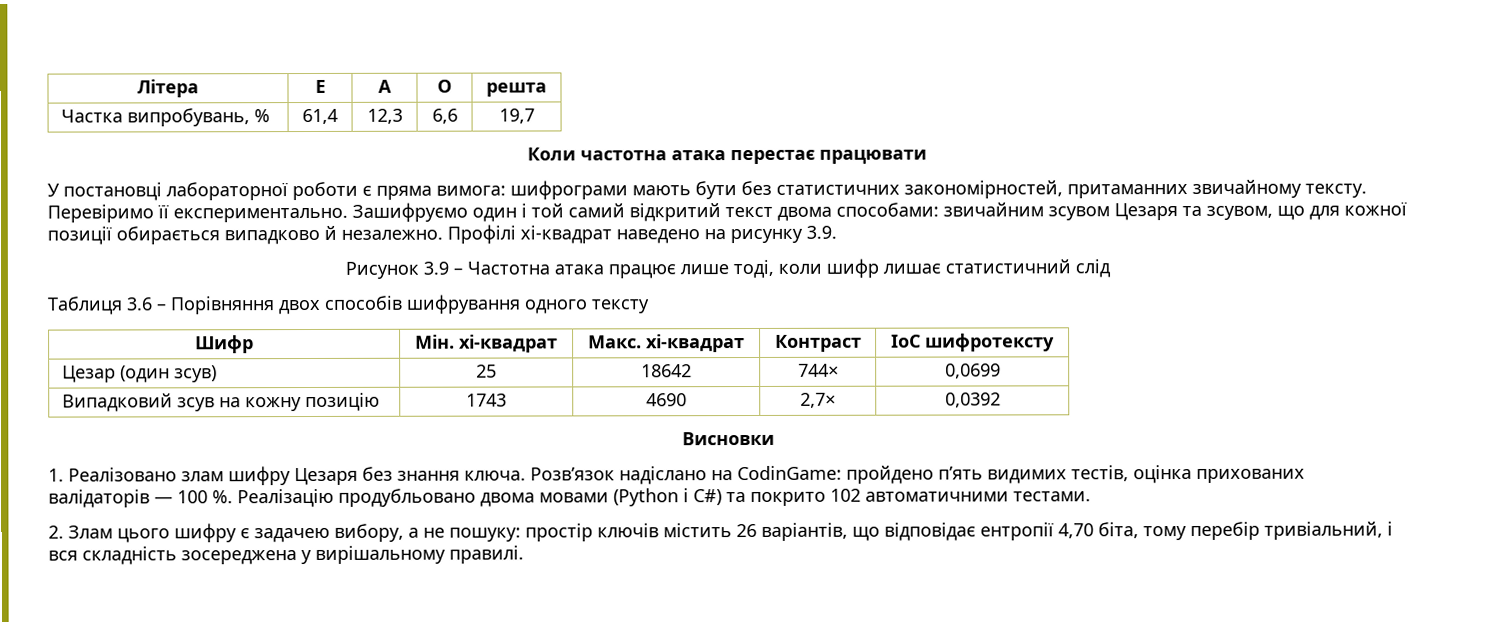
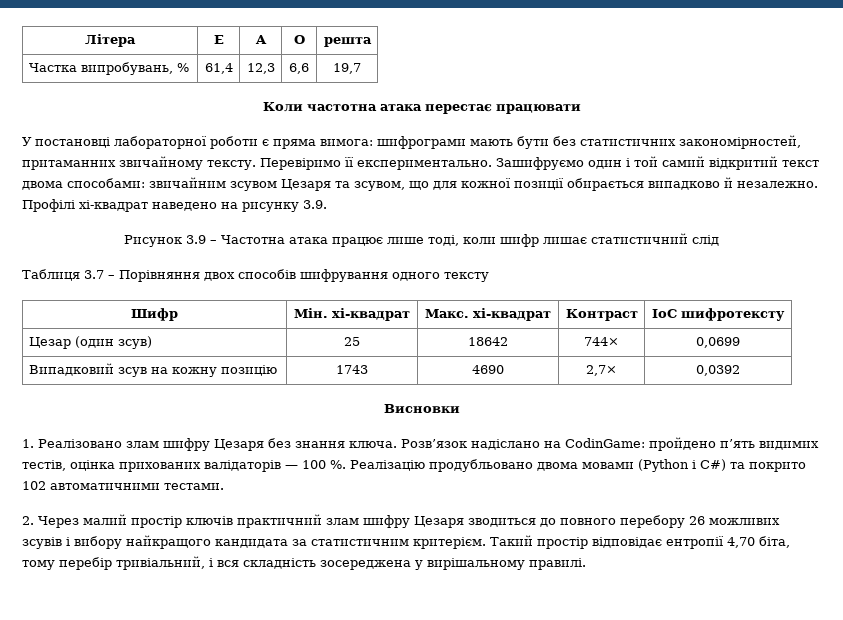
[126,297,152,311] 3.6 -> [84,270,104,279] 3.7
[68,522,880,543] Злам цього шифру є задачею вибору, а не пошуку: простір ключів містить 26 варіантів, що -> [38,514,780,528] [22,535,588,549] Через малий простір ключів практичний злам шифру Цезаря зводиться до повного перебору 26 можливих зсувів і вибору найкращого кандидата за статистичним критерієм. Такий простір

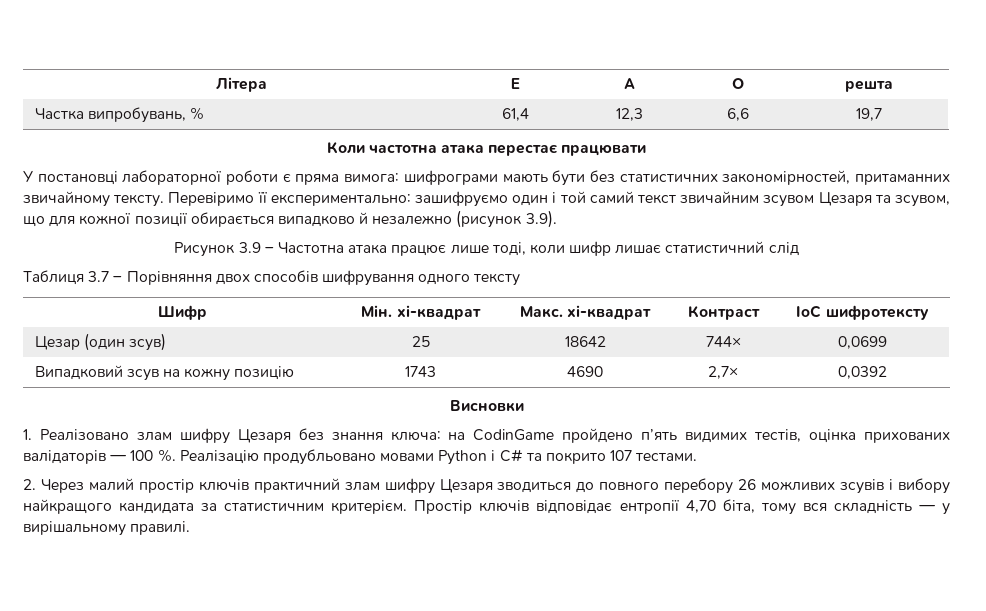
[357,157,584,170] експериментально. Зашифруємо -> [270,191,508,207] експериментально: зашифруємо
[709,156,819,170] [22,178,145,190] відкритий текст двома способами: -> [637,194,677,204] текст
[737,181,818,188] [22,199,327,212] незалежно. Профілі хі-квадрат наведено на рисунку 3.9. -> [372,210,557,228] незалежно (рисунок 3.9).
[349,438,645,450] ключа. Розв’язок надіслано на CodinGame: -> [390,429,555,441] ключа: на CodinGame
[537,459,806,472] [22,481,160,490] двома мовами (Python і C#) та покрито 102 автоматичними -> [380,449,633,465] мовами Python і C# та покрито 107
[490,535,588,549] Такий простір -> [414,500,530,514] Простір ключів
[59,556,213,570] перебір тривіальний, і -> (796, 509) none
[320,560,411,570] зосереджена -> [918,505,935,511] —

